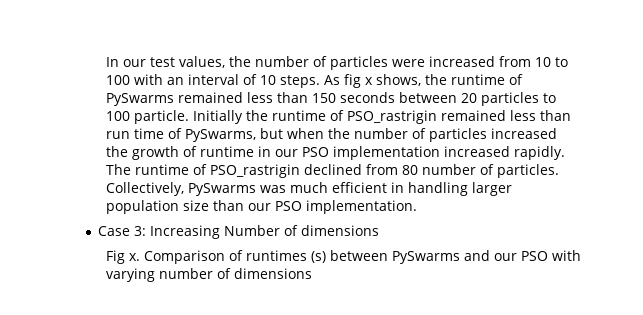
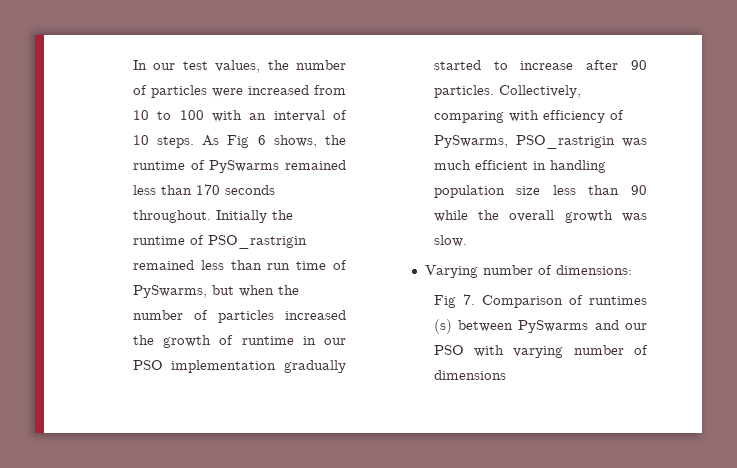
[343,74,373,88] fig x -> [227,135,266,148] Fig 6
[311,92,556,106] [105,110,189,124] 150 seconds between 20 particles to 100 particle. -> [195,184,275,195] [132,210,211,223] 170 seconds throughout.
[443,146,565,160] [105,164,559,178] [105,182,256,196] increased rapidly. The runtime of PSO_rastrigin declined from 80 number of particles. Collectively, PySwarms -> [284,360,346,373] [433,60,647,70] [433,85,581,98] [433,110,624,123] [433,135,615,149] gradually started to increase after 90 particles. Collectively, comparing with efficiency of PySwarms, PSO_rastrigin
[471,182,512,196] larger -> (606, 166) none
[212,200,417,214] [98,225,380,239] [105,250,140,264] than our PSO implementation. // Case 3: Increasing Number of dimensions // Fig x. -> [552,185,647,195] [433,210,647,223] [433,235,467,247] [425,265,633,278] [433,294,475,308] less than 90 while the overall growth was slow. // Varying number of dimensions: // Fig 7.

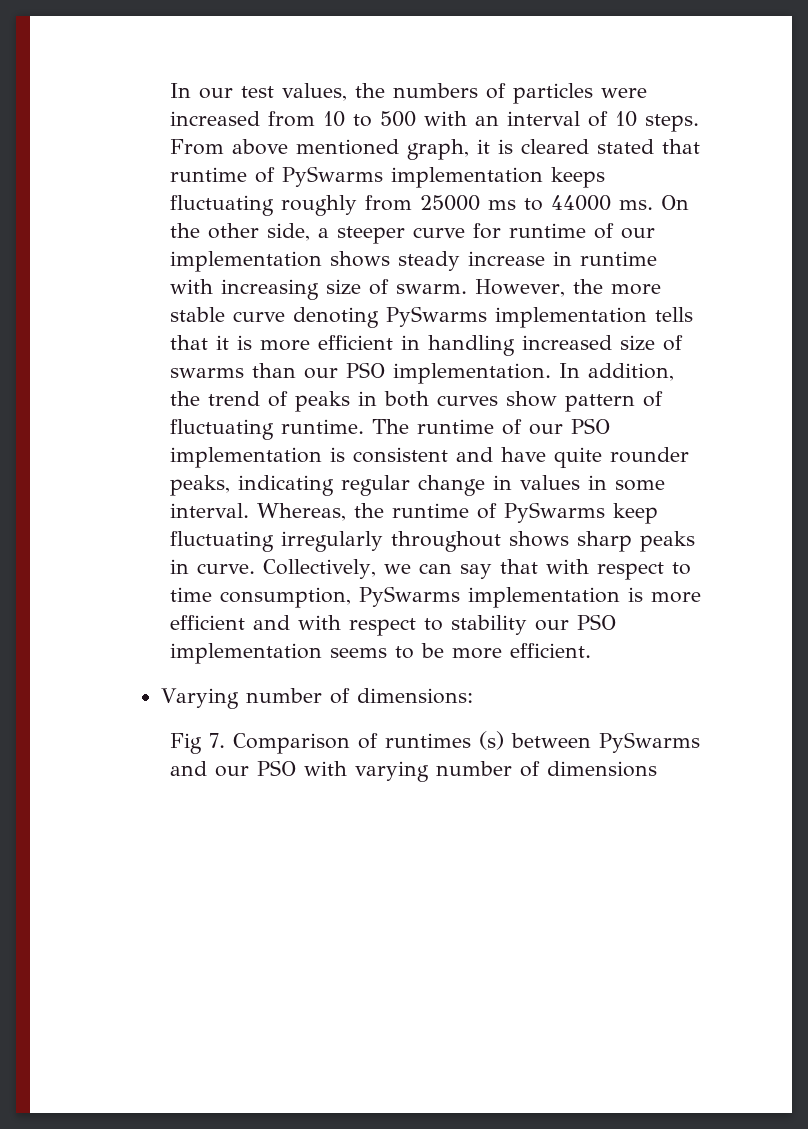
[296,60,346,70] number -> [392,83,478,98] numbers
[179,110,204,120] 100 -> [379,111,416,127] 500
[202,135,346,148] [132,160,346,173] [132,184,275,195] [132,210,293,223] [132,235,307,249] [132,260,347,270] [132,285,299,298] [132,310,346,323] [132,335,346,348] [132,360,346,373] [433,60,647,70] [433,85,581,98] [433,110,624,123] [433,135,647,149] [433,160,606,173] [433,185,647,198] [433,210,647,223] [433,235,467,247] As Fig 6 shows, the runtime of PySwarms remained less than 170 seconds throughout. Initially the runtime of PSO_rastrigin remained less than run time of PySwarms, but when the number of particles increased the growth of runtime in our PSO implementation gradually started to increase after 90 particles. Collectively, comparing with efficiency of PySwarms, PSO_rastrigin was much efficient in handling population size less than 90 while the overall growth was slow. -> [169,139,700,160] [169,166,605,188] [169,195,689,216] [169,223,655,244] [169,251,657,272] [169,279,661,300] [169,306,693,328] [169,335,683,356] [169,362,674,384] [169,391,663,412] [169,418,610,440] [169,447,689,468] [169,475,665,496] [169,502,658,524] [169,531,695,552] [169,559,691,580] [169,586,701,608] [169,614,616,636] [169,643,591,664] From above mentioned graph, it is cleared stated that runtime of PySwarms implementation keeps fluctuating roughly from 25000 ms to 44000 ms. On the other side, a steeper curve for runtime of our implementation shows steady increase in runtime with increasing size of swarm. However, the more stable curve denoting PySwarms implementation tells that it is more efficient in handling increased size of swarms than our PSO implementation. In addition, the trend of peaks in both curves show pattern of fluctuating runtime. The runtime of our PSO implementation is consistent and have quite rounder peaks, indicating regular change in values in some interval. Whereas, the runtime of PySwarms keep fluctuating irregularly throughout shows sharp peaks in curve. Collectively, we can say that with respect to time consumption, PySwarms implementation is more efficient and with respect to stability our PSO implementation seems to be more efficient.

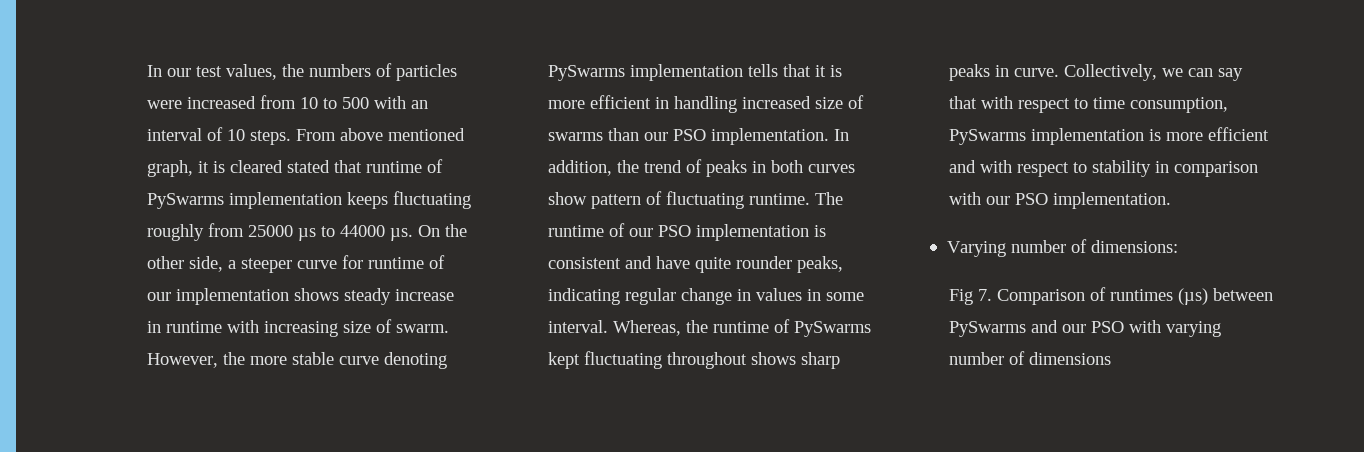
[487,200,516,210] ms -> [298,228,317,241] µs
[618,200,653,210] ms. -> [390,228,414,241] µs.
[612,503,658,524] [169,531,383,552] keep fluctuating irregularly -> [548,351,663,369] kept fluctuating
[534,614,616,631] [169,643,591,664] our PSO implementation seems to be more efficient. -> [1155,161,1259,177] [949,192,1172,209] in comparison with our PSO implementation.
[478,731,504,750] (s) -> [1178,288,1209,305] (µs)

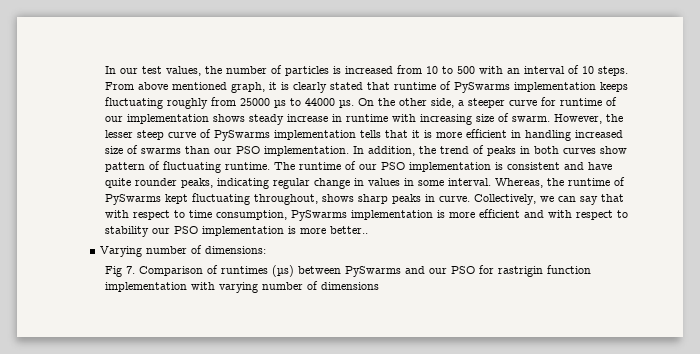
[309,64,372,77] numbers -> [226,66,268,74] number
[147,100,183,109] were -> [333,66,342,74] is
[230,160,284,173] cleared -> [293,82,328,93] clearly
[250,352,448,369] more stable curve denoting -> [105,129,212,140] lesser steep curve of
[667,352,748,369] throughout -> [254,194,319,205] throughout,
[1155,161,1259,177] [949,192,1172,209] in comparison with our PSO implementation. -> [152,226,369,236] our PSO implementation is more better..
(1125, 327) none -> [479,265,592,277] [105,282,188,292] for rastrigin function implementation

